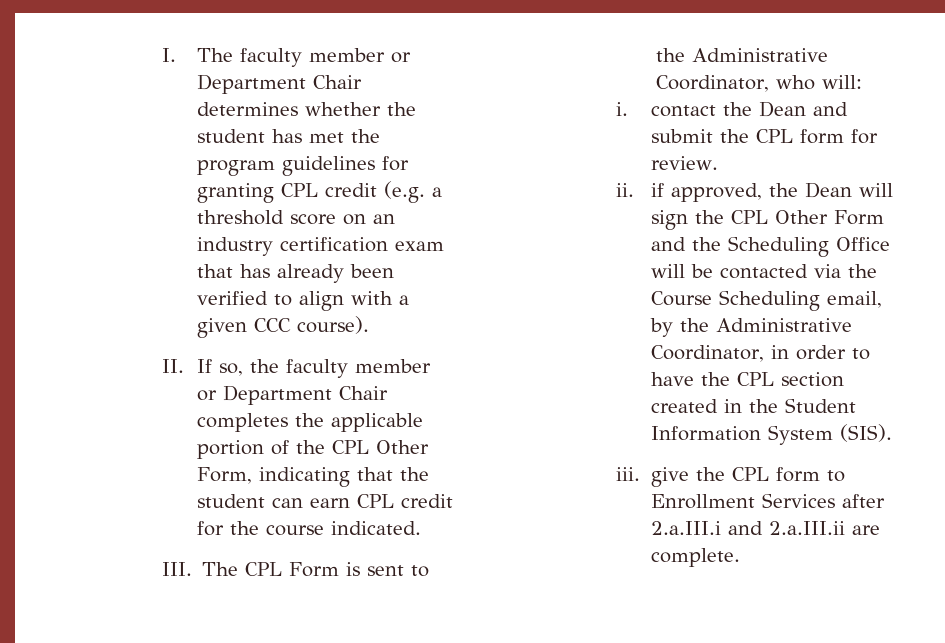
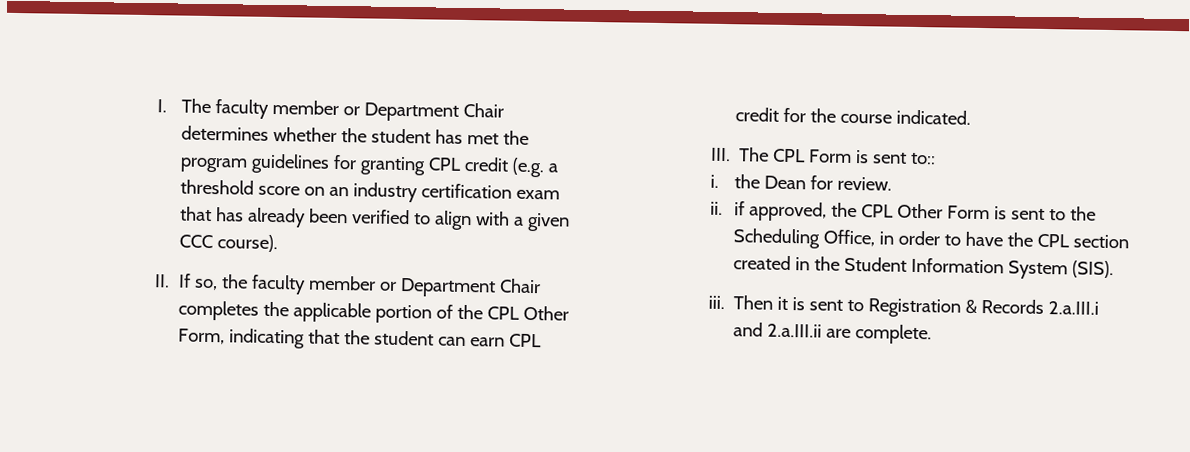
[410,565,429,577] [655,48,828,62] [655,75,862,92] to the Administrative Coordinator, who will: -> [910,152,936,165] to::
[651,101,849,117] [651,129,845,144] contact the Dean and submit the CPL form -> [733,174,806,190] the Dean
[805,182,894,198] [651,210,885,230] [651,236,891,257] [651,264,878,279] [651,290,883,311] [650,318,853,337] [651,345,765,362] Dean will sign the CPL Other Form and the Scheduling Office will be contacted via the Course Scheduling email, by the Administrative Coordinator, -> [860,203,1096,221] [732,228,875,249] CPL Other Form is sent to the Scheduling Office,
[651,467,846,487] [651,493,886,509] give the CPL form to Enrollment Services after -> [733,295,1044,318] Then it is sent to Registration & Records

